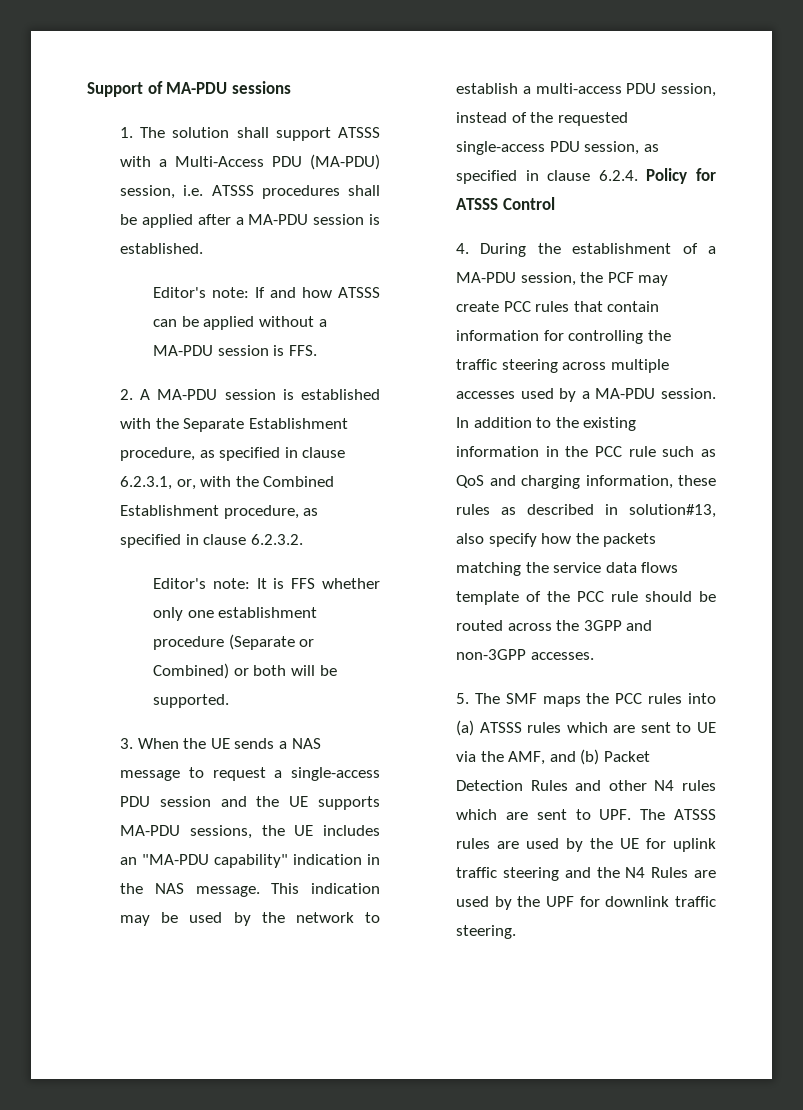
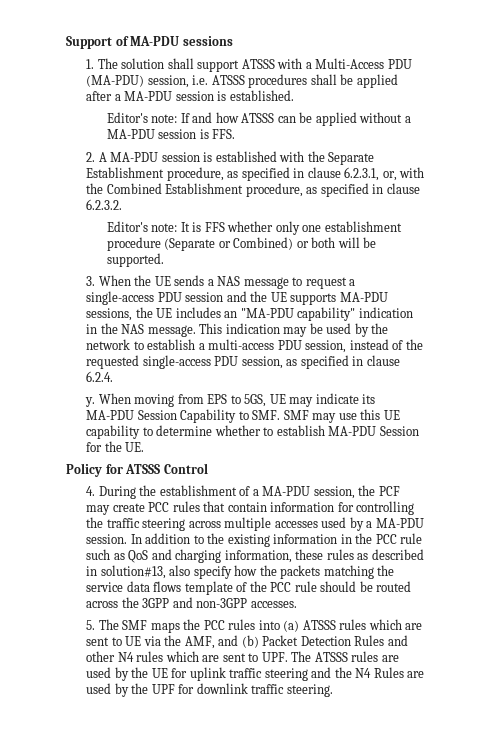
(638, 175) none -> [85,393,376,407] [86,409,400,423] [86,425,419,439] [86,441,145,452] // y. When moving from EPS to 5GS, UE may indicate its MA-PDU Session Capability to SMF. SMF may use this UE capability to determine whether to establish MA-PDU Session for the UE. //

